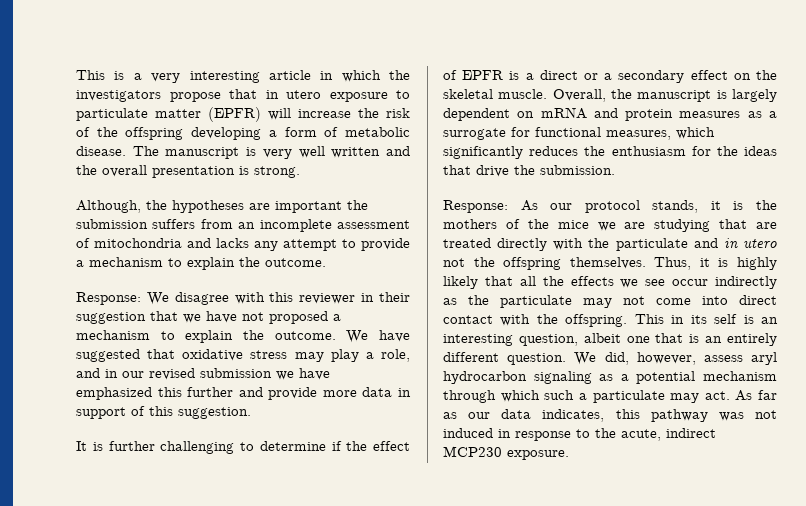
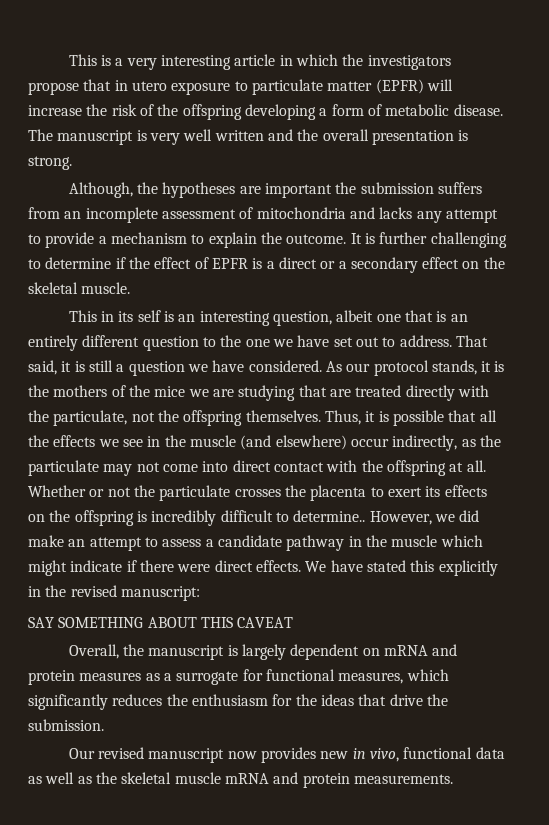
[76,292,410,305] [76,311,341,324] [76,330,410,343] [76,349,410,362] [76,368,330,380] [76,387,411,400] [76,406,251,419] // Response: We disagree with this reviewer in their suggestion that we have not proposed a mechanism to explain the outcome. We have suggested that oxidative stress may play a role, and in our revised submission we have emphasized this further and provide more data in support of this suggestion. // -> (347, 239) none
(548, 94) none -> [68,310,468,326] [28,335,488,351] [28,360,505,376] [28,385,489,401] [28,410,497,426] [28,435,501,451] [28,460,486,476] [28,485,487,501] [28,510,480,526] [28,535,483,551] [28,560,498,576] [28,585,200,601] [28,617,294,628] // This in its self is an interesting question, albeit one that is an entirely different question to the one we have set out to address. That said, it is still a question we have considered. As our protocol stands, it is the mothers of the mice we are studying that are treated directly with the particulate, not the offspring themselves. Thus, it is possible that all the effects we see in the muscle (and elsewhere) occur indirectly, as the particulate may not come into direct contact with the offspring at all. Whether or not the particulate crosses the placenta to exert its effects on the offspring is incredibly difficult to determine.. However, we did make an attempt to assess a candidate pathway in the muscle which might indicate if there were direct effects. We have stated this explicitly in the revised manuscript: // SAY SOMETHING ABOUT THIS CAVEAT //
[443,200,777,213] [443,219,777,232] [443,238,777,251] [443,257,777,270] [443,276,777,289] [443,295,777,308] [443,314,778,327] [443,333,777,346] [443,352,777,365] [443,371,777,384] [443,390,777,403] [443,409,777,422] [443,428,716,441] [443,446,569,460] Response: As our protocol stands, it is the mothers of the mice we are studying that are treated directly with the particulate and in utero not the offspring themselves. Thus, it is highly likely that all the effects we see occur indirectly as the particulate may not come into direct contact with the offspring. This in its self is an interesting question, albeit one that is an entirely different question. We did, however, assess aryl hydrocarbon signaling as a potential mechanism through which such a particulate may act. As far as our data indicates, this pathway was not induced in response to the acute, indirect MCP230 exposure. -> [68,747,505,763] [28,772,453,788] Our revised manuscript now provides new in vivo, functional data as well as the skeletal muscle mRNA and protein measurements.

